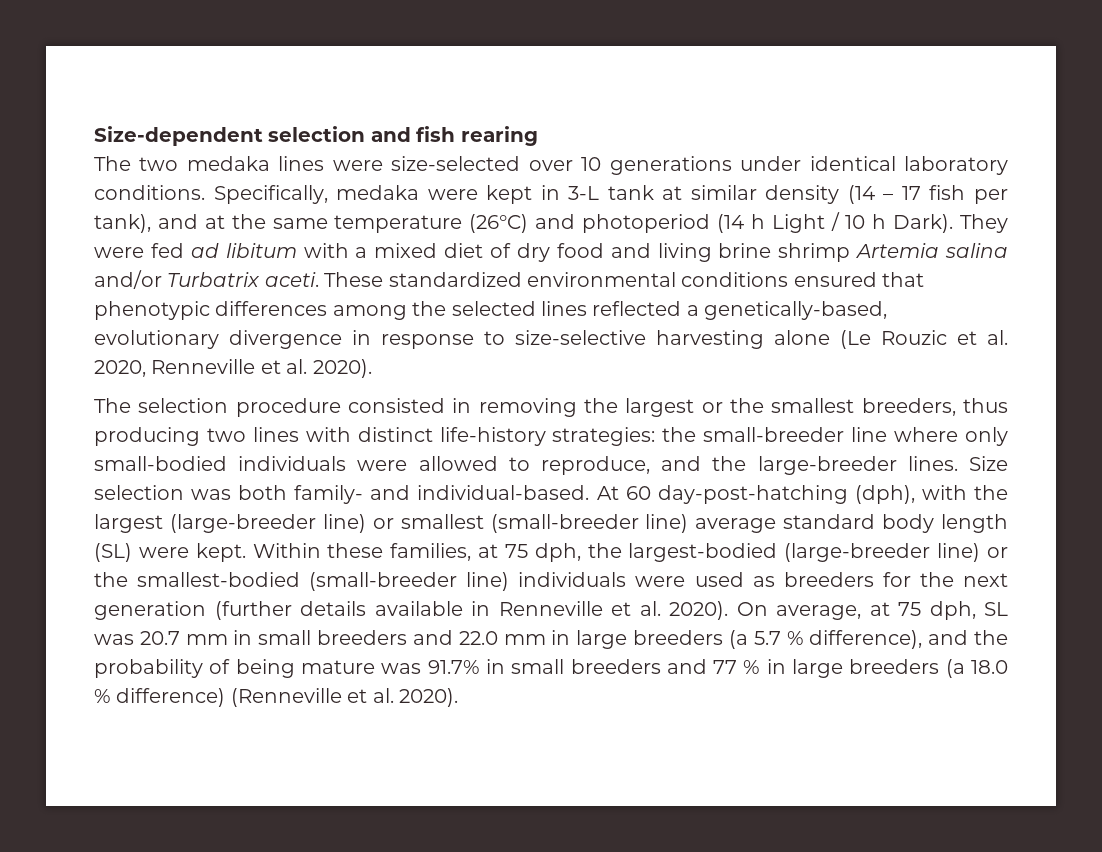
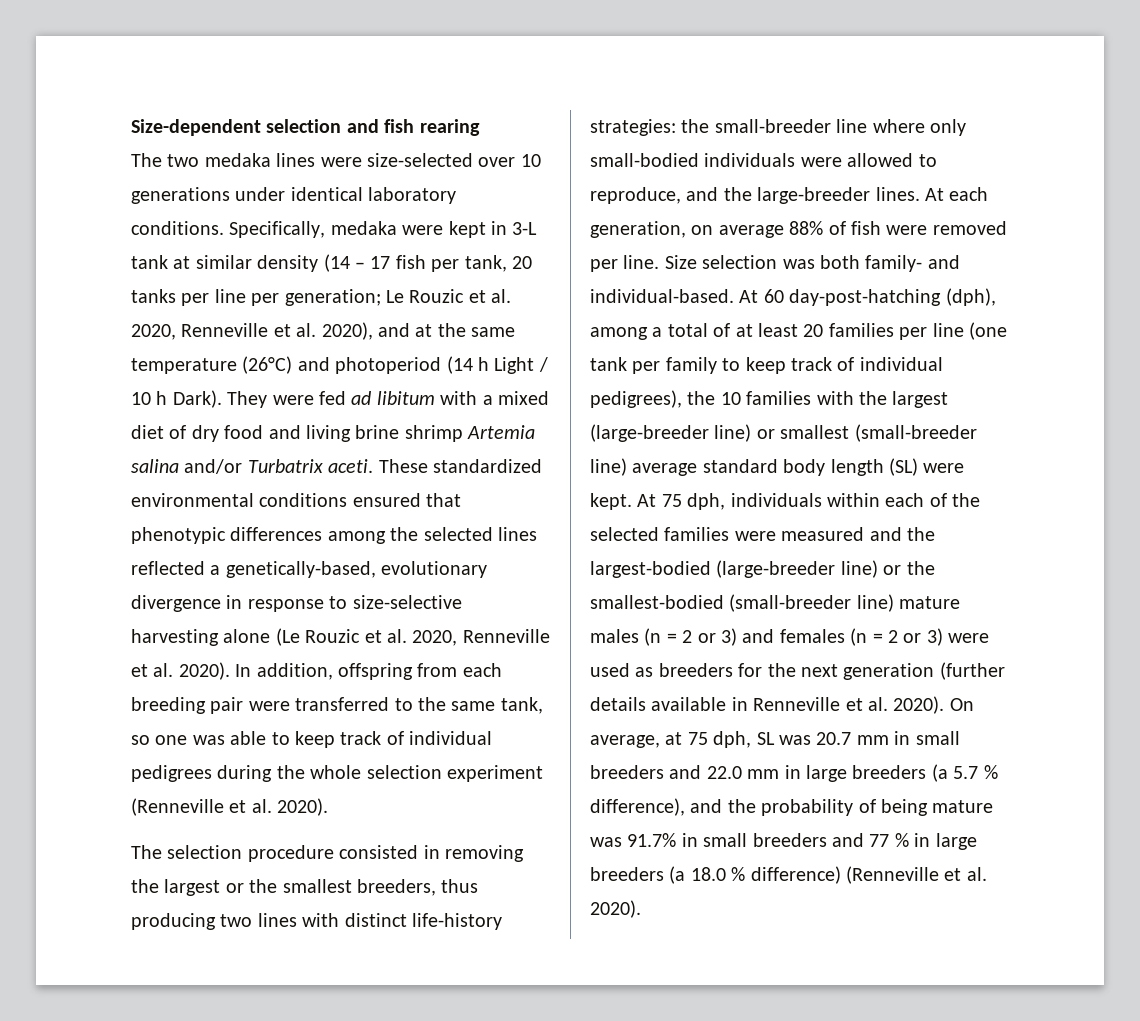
[94,214,151,233] tank), -> [464,255,532,272] [131,289,512,306] [131,322,373,340] tank, 20 tanks per line per generation; Le Rouzic et al. 2020, Renneville et al. 2020),
(372, 368) none -> [235,663,502,680] [131,697,543,714] [131,731,493,748] [131,765,543,782] [131,798,329,816] In addition, offspring from each breeding pair were transferred to the same tank, so one was able to keep track of individual pedigrees during the whole selection experiment (Renneville et al. 2020).
(958, 463) none -> [925,187,989,201] [590,221,1007,238] [590,255,660,272] At each generation, on average 88% of fish were removed per line.
(915, 494) none -> [590,322,1007,340] [590,357,943,374] [590,390,812,408] among a total of at least 20 families per line (one tank per family to keep track of individual pedigrees), the 10 families
[252,543,581,562] Within these families, at 75 dph, -> [637,493,981,510] [590,527,902,541] At 75 dph, individuals within each of the selected families were measured and
[518,572,627,587] individuals -> [899,596,961,609] [590,628,943,646] mature males (n = 2 or 3) and females (n = 2 or 3)

